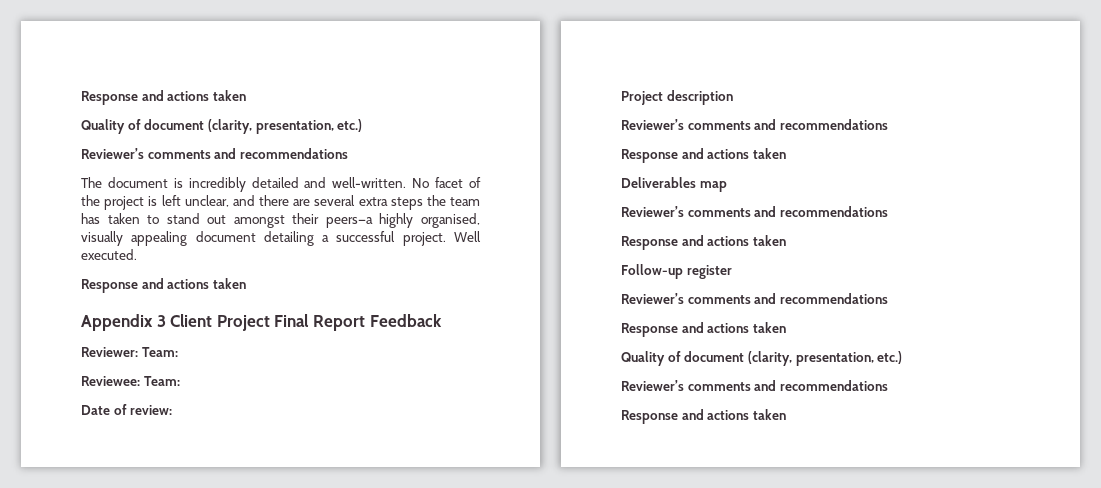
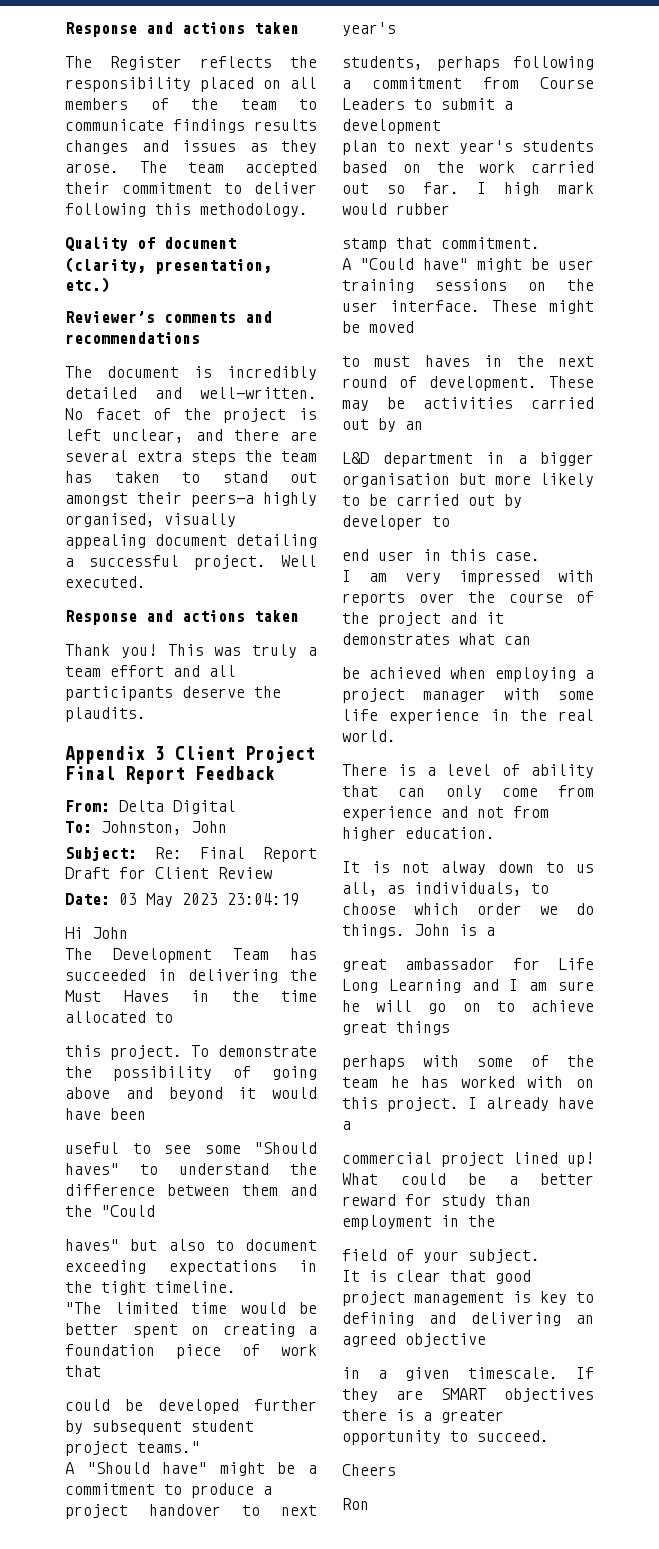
[81,90,246,105] Response and actions taken -> [65,22,299,37] [65,56,317,70] [65,77,317,92] [65,98,317,110] [65,119,317,133] [65,140,317,154] [65,161,317,176] [65,182,317,194] [65,203,308,217] Response and actions taken // The Register reflects the responsibility placed on all members of the team to communicate findings results changes and issues as they arose. The team accepted their commitment to deliver following this methodology.
(246, 283) none -> [65,644,317,658] [65,665,236,677] [65,686,281,701] [65,707,146,722] // Thank you! This was truly a team effort and all participants deserve the plaudits.
[81,347,178,357] [81,376,180,386] [81,404,173,415] [621,90,733,105] [621,119,888,130] [621,148,786,163] [621,177,727,192] [621,206,888,217] [621,235,786,250] [621,264,732,279] [621,293,888,304] [621,322,786,337] [621,351,903,366] [621,380,888,391] [621,409,786,424] Reviewer: Team: // Reviewee: Team: // Date of review: // Project description // Reviewer’s comments and recommendations // Response and actions taken // Deliverables map // Reviewer’s comments and recommendations // Response and actions taken // Follow-up register // Reviewer’s comments and recommendations // Response and actions taken // Quality of document (clarity, presentation, etc.) // Reviewer’s comments and recommendations // Response and actions taken -> [65,800,236,814] [65,821,227,835] [65,846,317,862] [65,867,272,879] [65,893,299,907] [65,927,128,939] [65,948,317,963] [65,969,317,983] [65,990,317,1002] [65,1011,173,1023] [65,1045,317,1060] [65,1066,317,1081] [65,1087,317,1101] [65,1108,146,1120] [65,1142,317,1154] [65,1163,317,1175] [65,1184,317,1196] [65,1205,155,1217] [65,1239,317,1251] [65,1260,317,1275] [65,1281,236,1295] [65,1302,317,1314] [65,1323,317,1338] [65,1344,317,1359] [65,1365,101,1377] [65,1399,317,1414] [65,1420,254,1435] [65,1441,200,1456] [65,1462,317,1476] [65,1483,272,1498] [65,1504,317,1519] [342,22,396,36] [342,56,594,71] [342,77,594,89] [342,98,513,110] [342,119,441,134] [342,140,594,155] [342,161,594,173] [342,182,594,196] [342,203,450,215] [342,237,540,252] [342,258,594,272] [342,279,594,293] [342,300,594,314] [342,321,414,333] [342,355,594,367] [342,376,594,391] [342,397,594,411] [342,418,423,432] [342,452,594,467] [342,473,594,487] [342,494,522,508] [342,515,450,530] [342,549,540,561] [342,570,594,585] [342,591,594,606] [342,612,504,627] [342,633,531,645] [342,667,594,682] [342,688,594,703] [342,709,594,724] [342,730,396,742] [342,764,594,778] [342,785,594,799] [342,806,549,821] [342,827,495,841] [342,861,594,875] [342,882,549,896] [342,903,594,915] [342,924,495,938] [342,958,594,972] [342,979,594,993] [342,1000,594,1014] [342,1021,450,1035] [342,1055,594,1070] [342,1076,594,1088] [342,1097,594,1112] [342,1121,351,1130] [342,1152,594,1167] [342,1173,594,1185] [342,1194,531,1208] [342,1215,495,1230] [342,1249,540,1263] [342,1270,531,1284] [342,1291,594,1306] [342,1312,594,1326] [342,1333,486,1347] [342,1367,594,1381] [342,1388,594,1402] [342,1409,504,1423] [342,1430,549,1445] [342,1464,396,1476] [342,1498,369,1510] From: Delta Digital // To: Johnston, John // Subject: Re: Final Report Draft for Client Review // Date: 03 May 2023 23:04:19 // Hi John // The Development Team has succeeded in delivering the Must Haves in the time allocated to // this project. To demonstrate the possibility of going above and beyond it would have been // useful to see some "Should haves" to understand the difference between them and the "Could // haves" but also to document exceeding expectations in the tight timeline. // "The limited time would be better spent on creating a foundation piece of work that // could be developed further by subsequent student project teams." // A "Should have" might be a commitment to produce a project handover to next year's // students, perhaps following a commitment from Course Leaders to submit a development // plan to next year's students based on the work carried out so far. I high mark would rubber // stamp that commitment. // A "Could have" might be user training sessions on the user interface. These might be moved // to must haves in the next round of development. These may be activities carried out by an // L&D department in a bigger organisation but more likely to be carried out by developer to // end user in this case. // I am very impressed with reports over the course of the project and it demonstrates what can // be achieved when employing a project manager with some life experience in the real world. // There is a level of ability that can only come from experience and not from higher education. // It is not alway down to us all, as individuals, to choose which order we do things. John is a // great ambassador for Life Long Learning and I am sure he will go on to achieve great things // perhaps with some of the team he has worked with on this project. I already have a // commercial project lined up! What could be a better reward for study than employment in the // field of your subject. // It is clear that good project management is key to defining and delivering an agreed objective // in a given timescale. If they are SMART objectives there is a greater opportunity to succeed. // Cheers // Ron

